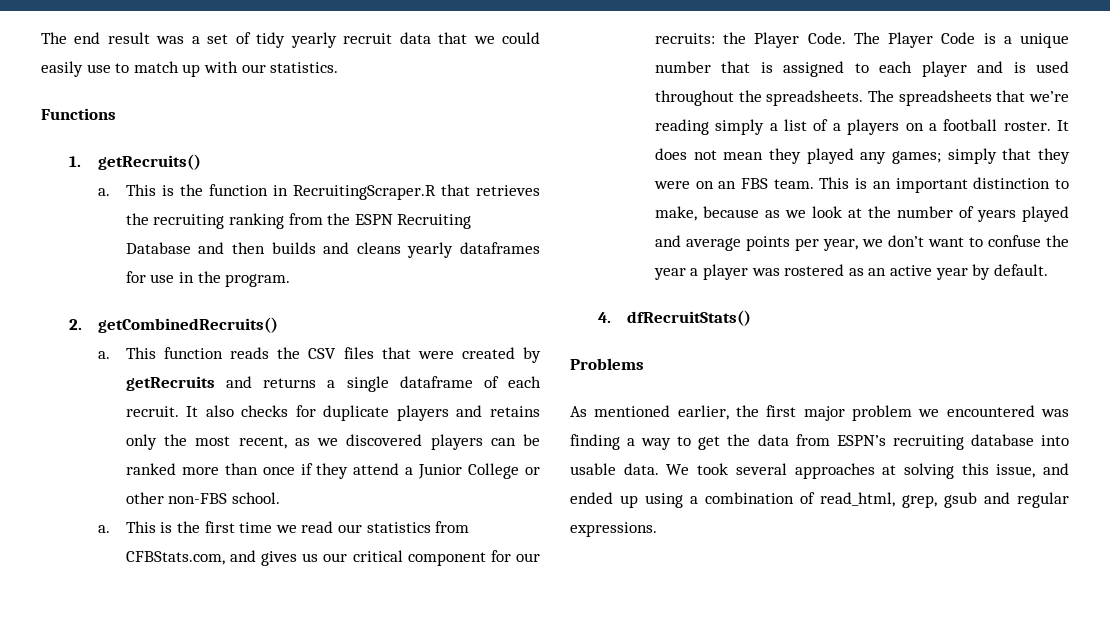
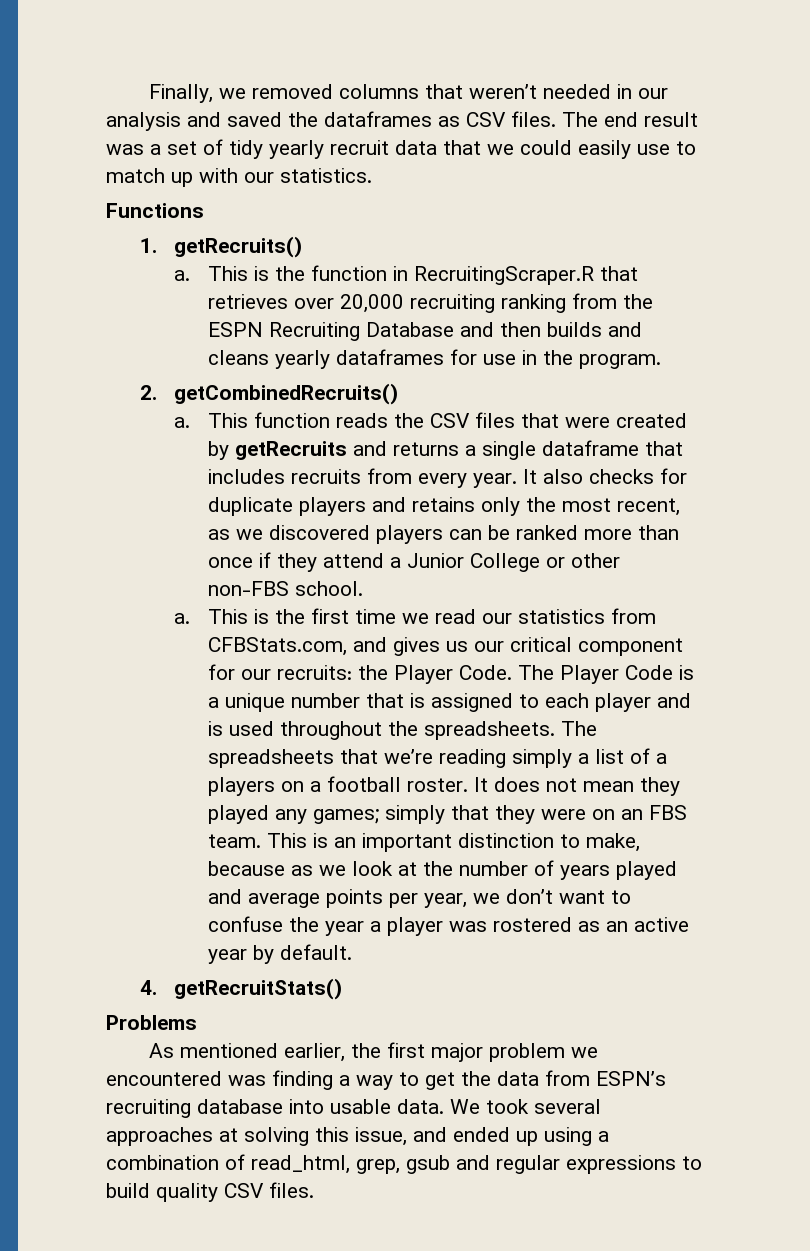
(41, 38) none -> [148,84,668,103] [106,111,556,131] Finally, we removed columns that weren’t needed in our analysis and saved the dataframes as CSV files.
[125,213,149,225] the -> [294,294,405,313] over 20,000
[483,376,541,388] [125,406,179,417] of each recruit. -> [645,441,684,456] [208,468,518,488] that includes recruits from every year.
[626,310,751,326] dfRecruitStats() -> [174,978,343,1000] getRecruitStats()
[570,522,657,537] expressions. -> [566,1155,702,1174] [106,1182,314,1202] expressions to build quality CSV files.

